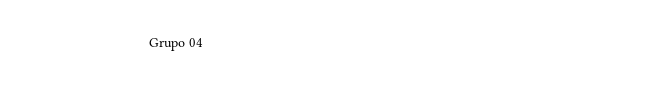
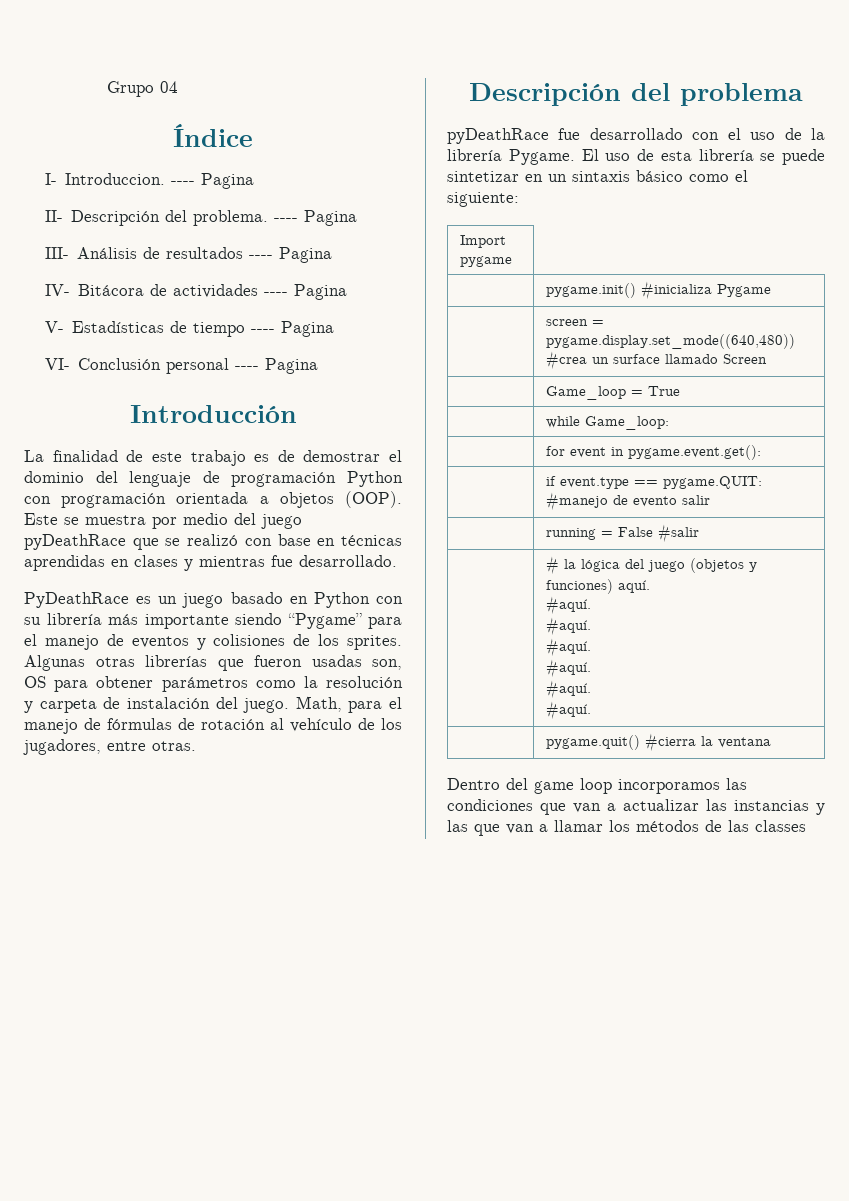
(203, 42) none -> [173,124,253,147] [44,173,255,189] [44,210,357,226] [44,247,332,263] [44,284,347,300] [44,321,334,337] [44,358,318,374] [129,405,297,423] [24,450,402,466] [24,471,403,487] [24,491,402,508] [24,513,302,529] [24,534,403,550] [24,555,397,571] [24,592,404,608] [24,613,402,629] [24,634,402,650] [24,655,402,671] [24,676,403,692] [24,696,402,713] [24,718,402,734] [23,739,196,755] [469,83,803,106] [447,128,825,144] [447,149,825,165] [447,170,748,182] [447,192,519,207] [459,235,506,248] [459,256,512,267] [545,281,771,300] [545,319,604,326] [545,334,795,349] [545,351,767,370] [545,386,680,400] [545,416,669,430] [545,445,761,460] [545,476,762,489] [545,492,710,511] [545,524,699,543] [545,556,757,575] [545,579,650,594] [545,596,591,615] [545,617,591,636] [545,638,591,657] [545,659,591,678] [545,680,591,699] [545,701,591,720] [545,733,771,752] [447,778,747,794] [447,799,825,815] [447,820,806,836] // Índice // I- Introduccion. ---- Pagina // II- Descripción del problema. ---- Pagina // III- Análisis de resultados ---- Pagina // IV- Bitácora de actividades ---- Pagina // V- Estadísticas de tiempo ---- Pagina // VI- Conclusión personal ---- Pagina // Introducción // La finalidad de este trabajo es de demostrar el dominio del lenguaje de programación Python con programación orientada a objetos (OOP). Este se muestra por medio del juego pyDeathRace que se realizó con base en técnicas aprendidas en clases y mientras fue desarrollado. // PyDeathRace es un juego basado en Python con su librería más importante siendo “Pygame” para el manejo de eventos y colisiones de los sprites. Algunas otras librerías que fueron usadas son, OS para obtener parámetros como la resolución y carpeta de instalación del juego. Math, para el manejo de fórmulas de rotación al vehículo de los jugadores, entre otras. // Descripción del problema // pyDeathRace fue desarrollado con el uso de la librería Pygame. El uso de esta librería se puede sintetizar en un sintaxis básico como el siguiente: // Import pygame // | pygame.init() #inicializa Pygame // | screen = pygame.display.set_mode((640,480)) #crea un surface llamado Screen // | Game_loop = True // | while Game_loop: // | for event in pygame.event.get(): // | if event.type == pygame.QUIT: #manejo de evento salir // | running = False #salir // | # la lógica del juego (objetos y funciones) aquí. // #aquí. // #aquí. // #aquí. // #aquí. // #aquí. // #aquí. // | pygame.quit() #cierra la ventana // Dentro del game loop incorporamos las condiciones que van a actualizar las instancias y las que van a llamar los métodos de las classes

